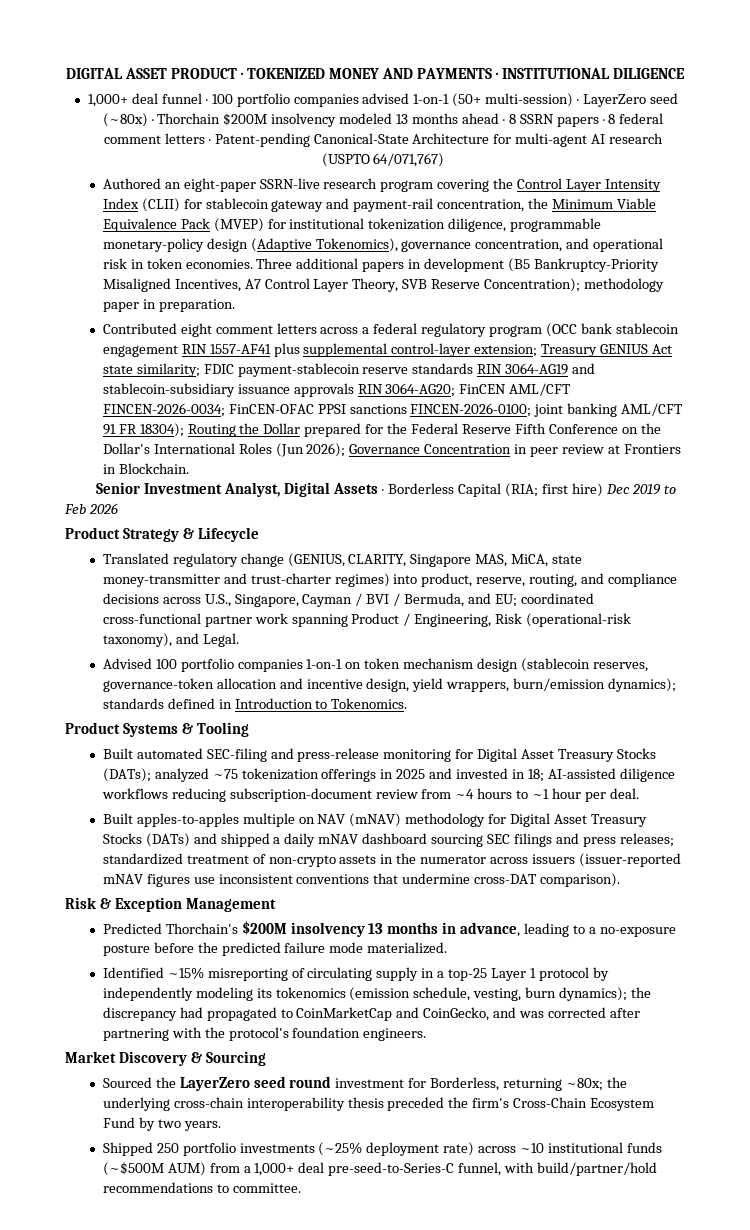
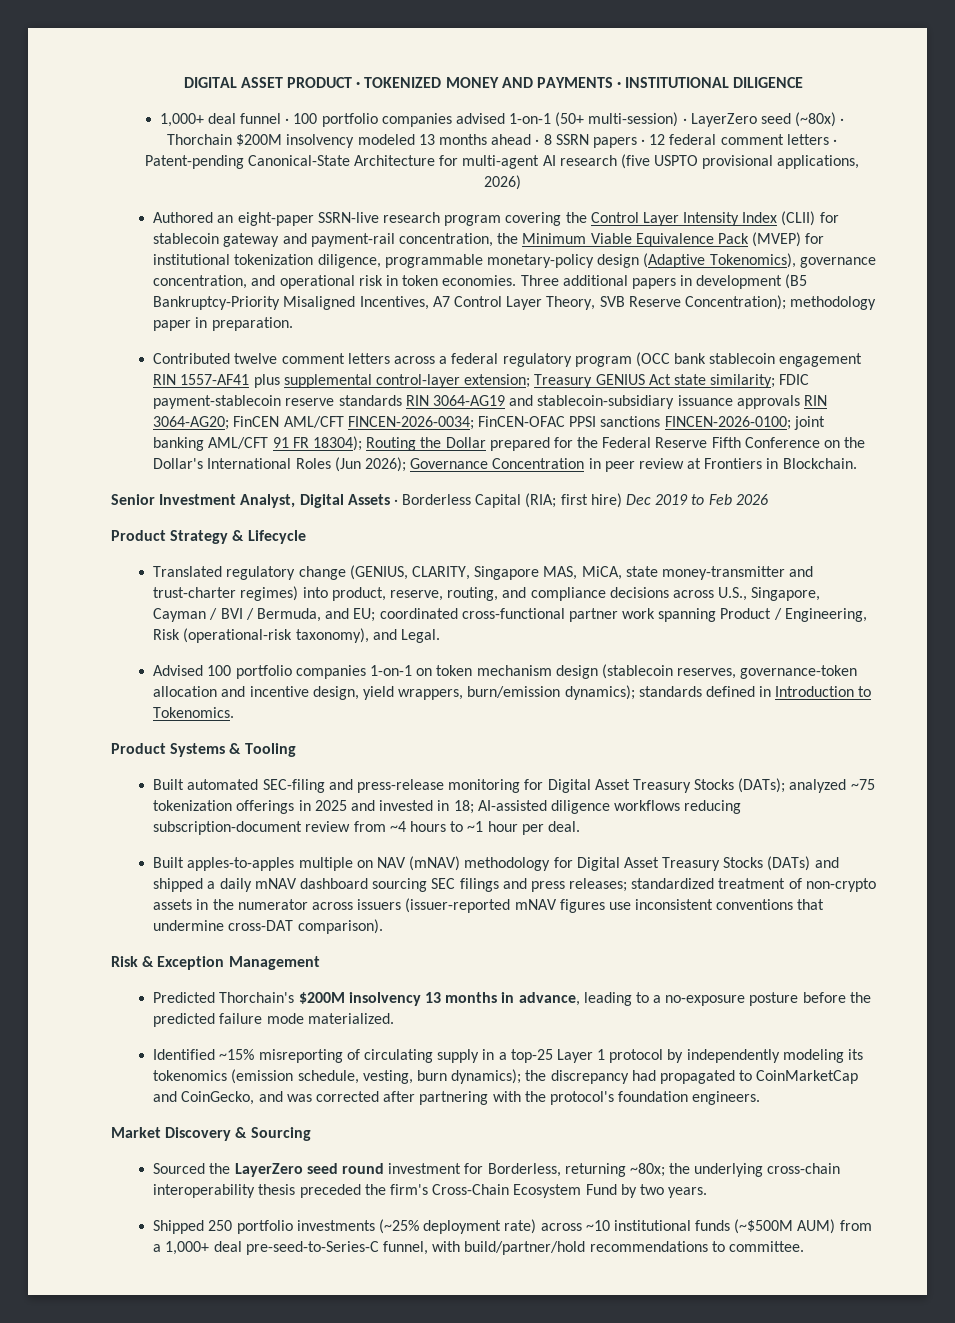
[608,114,616,124] 8 -> [649,134,666,145] 12
[321,153,445,167] (USPTO 64/071,767) -> [620,154,860,169] [483,175,521,190] (five USPTO provisional applications, 2026)
[180,323,212,337] eight -> [234,353,278,364] twelve

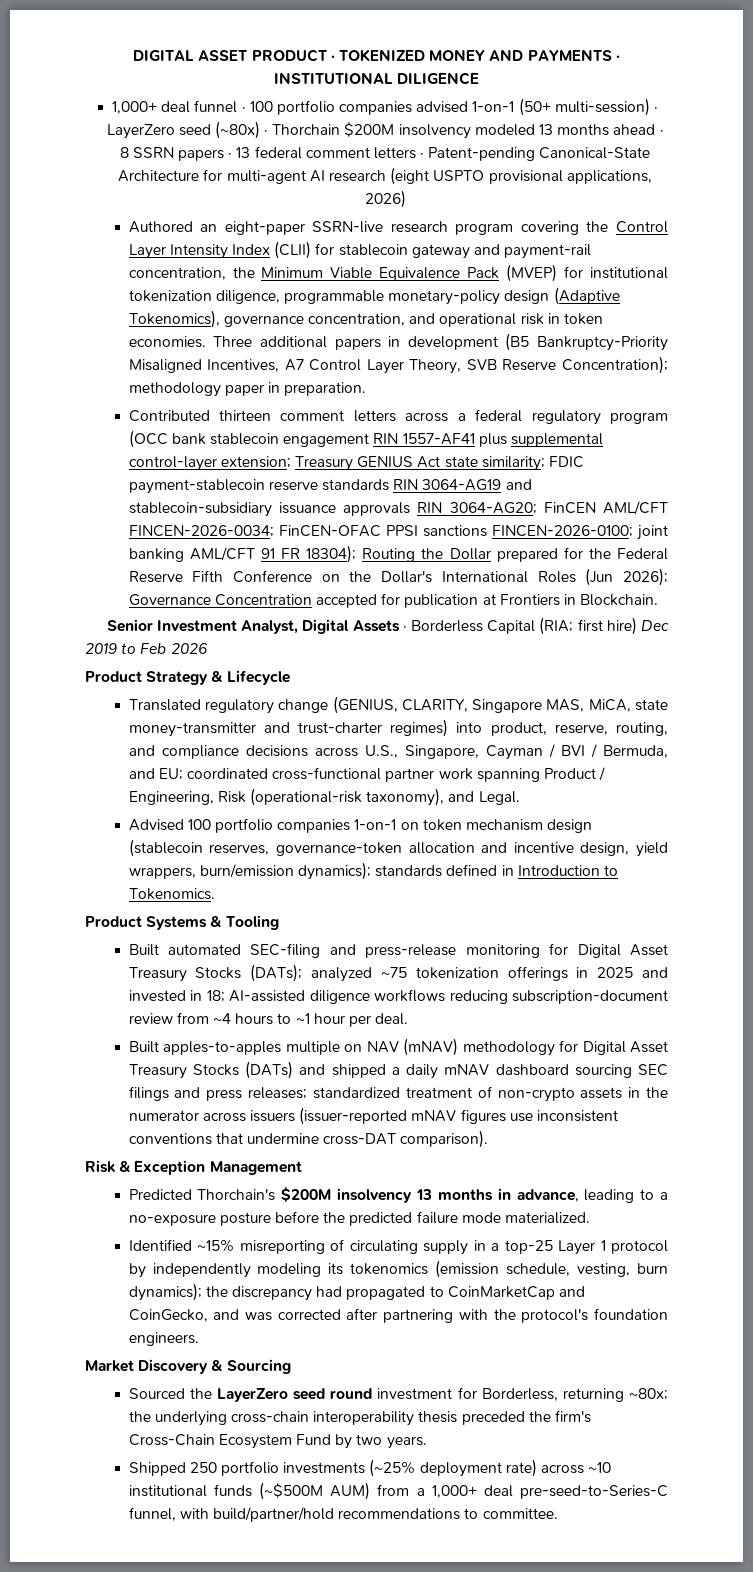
[649,134,666,145] 12 -> [236,147,251,158] 13
[620,154,650,169] (five -> [390,167,430,185] (eight
[234,353,278,364] twelve -> [219,410,272,421] thirteen
[588,458,684,472] in peer review -> [316,593,479,608] accepted for publication

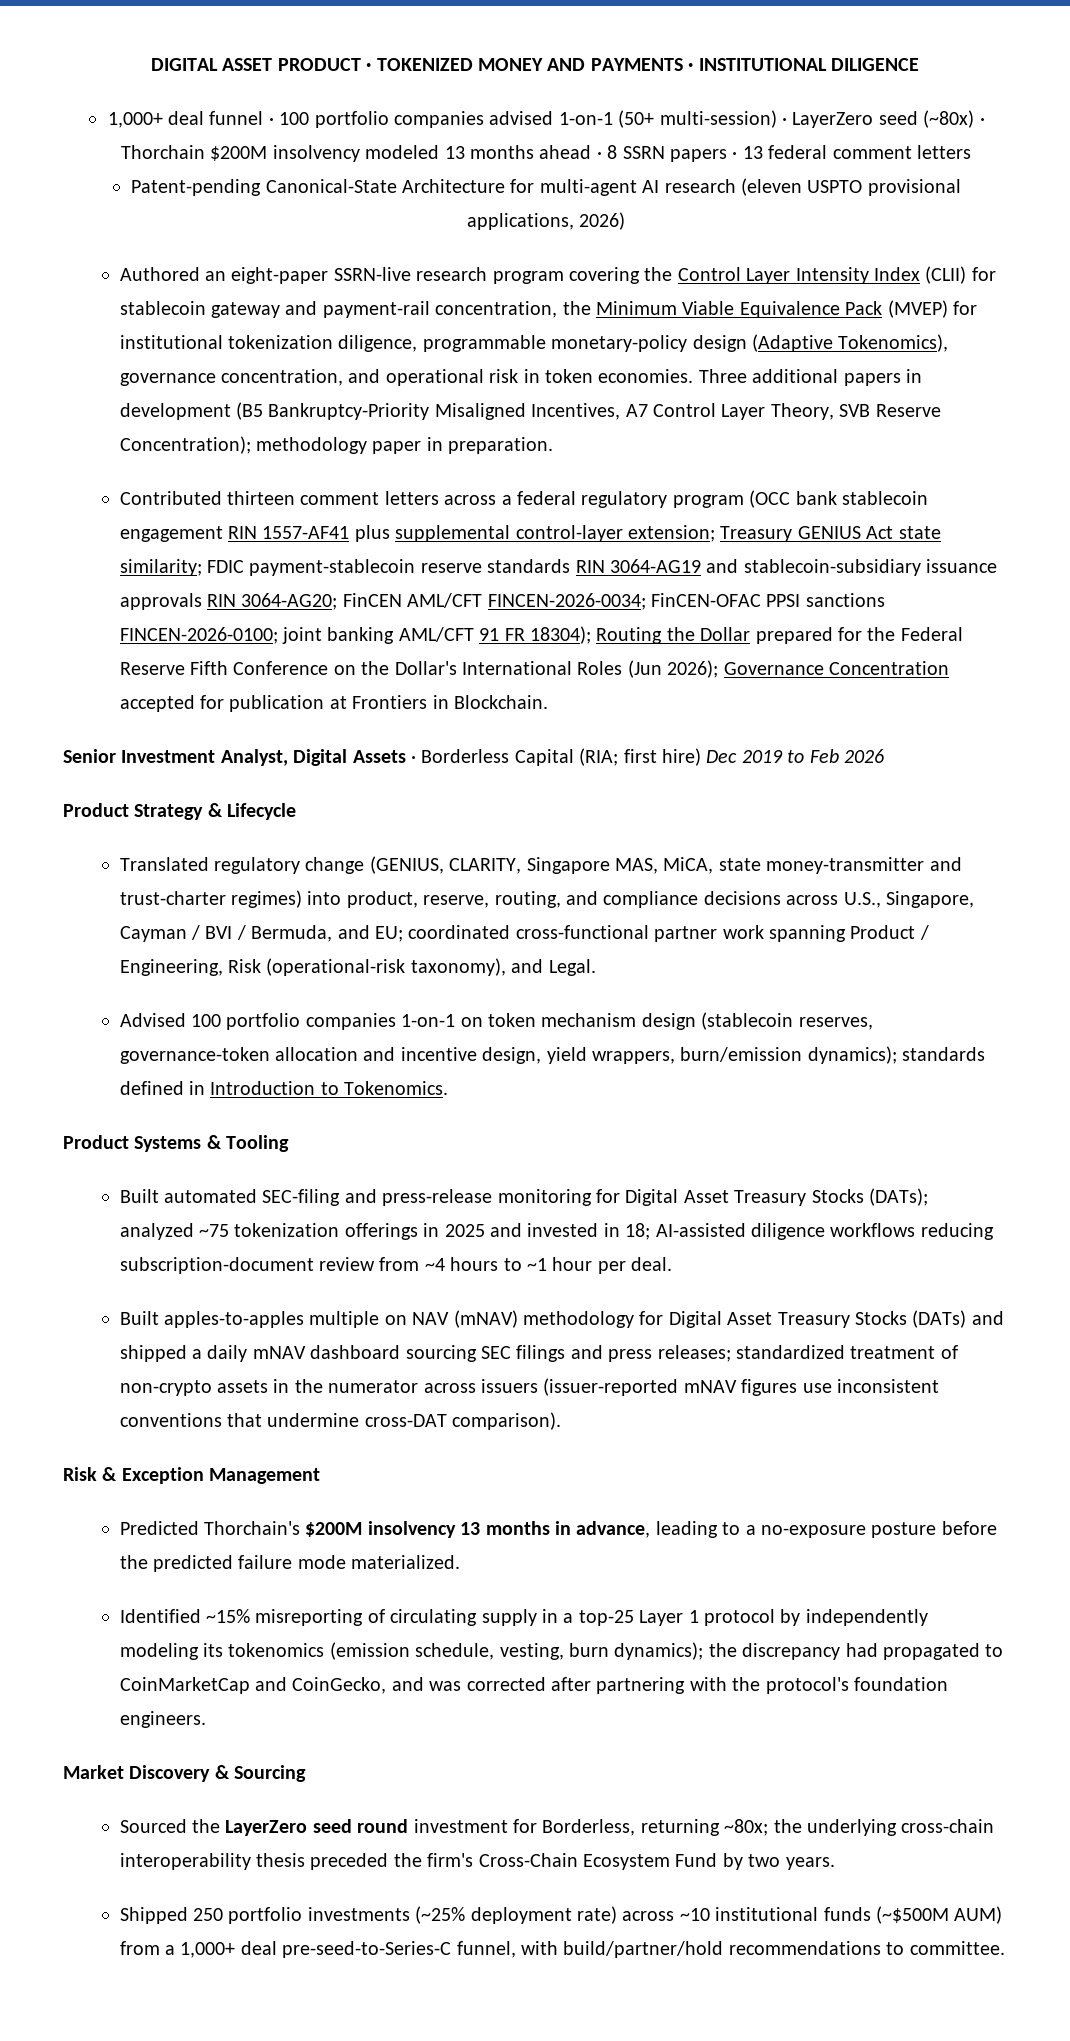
[420,153,425,158] · -> (971, 152) //
[390,167,430,185] (eight -> [740,178,802,196] (eleven

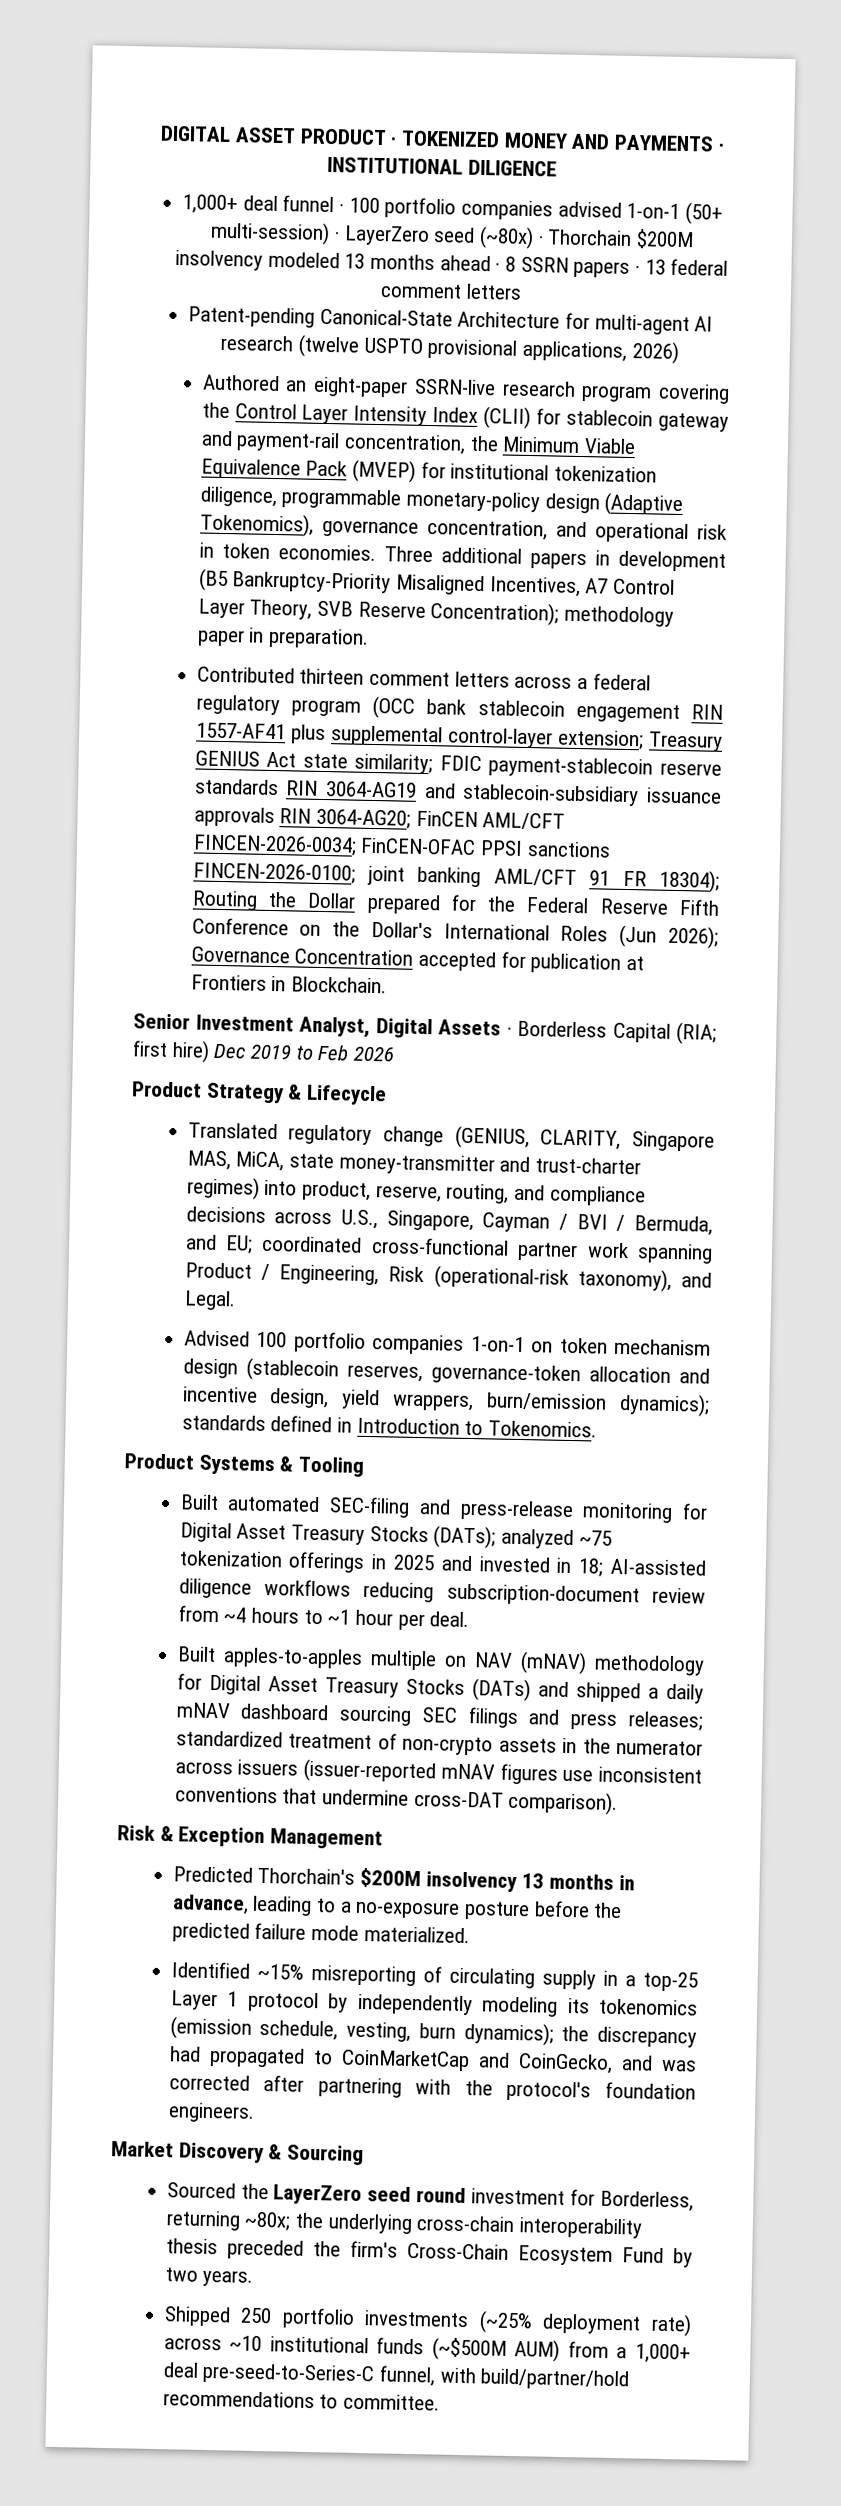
[740,178,802,196] (eleven -> [298,334,361,358] (twelve

